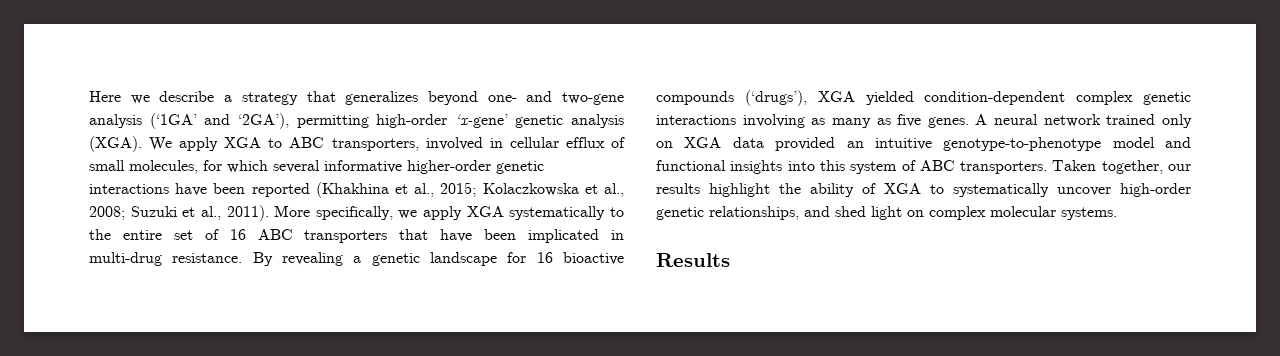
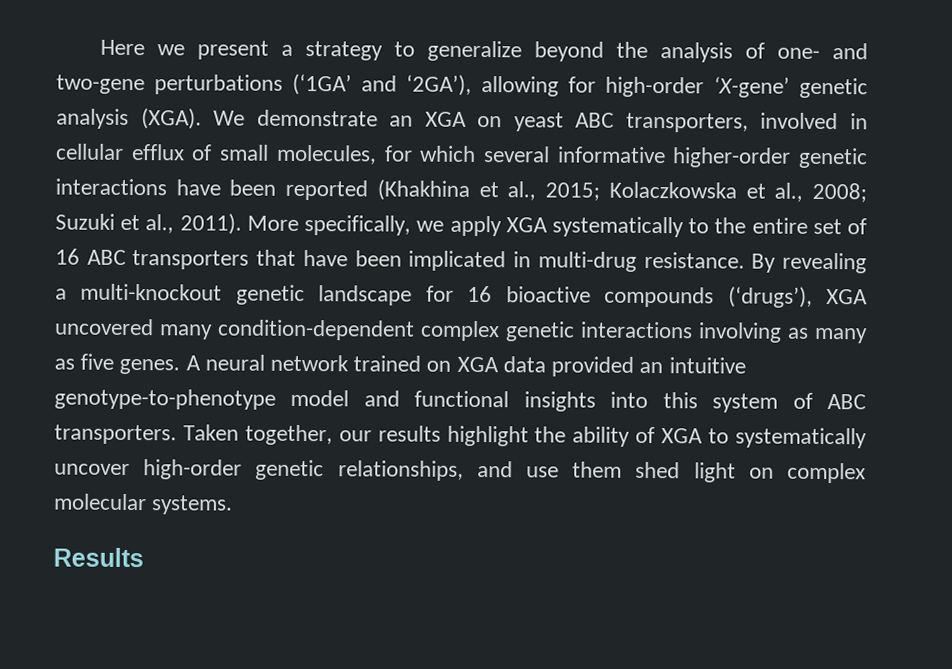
[159,91,215,102] describe -> [196,40,269,60] present
[306,91,478,105] that generalizes beyond -> [393,40,765,63] to generalize beyond the analysis of
[89,114,142,128] analysis -> [154,74,283,95] perturbations
[296,114,624,128] [89,136,283,152] permitting high-order ‘x-gene’ genetic analysis (XGA). We apply XGA to -> [481,76,868,99] [56,108,564,132] allowing for high-order ‘X-gene’ genetic analysis (XGA). We demonstrate an XGA on yeast
(362, 259) none -> [80,283,223,301] multi-knockout
[865,91,914,105] yielded -> [54,318,213,340] uncovered many
[1162,114,1192,128] only -> (422, 363) none
(830, 211) none -> [526,461,623,478] use them

